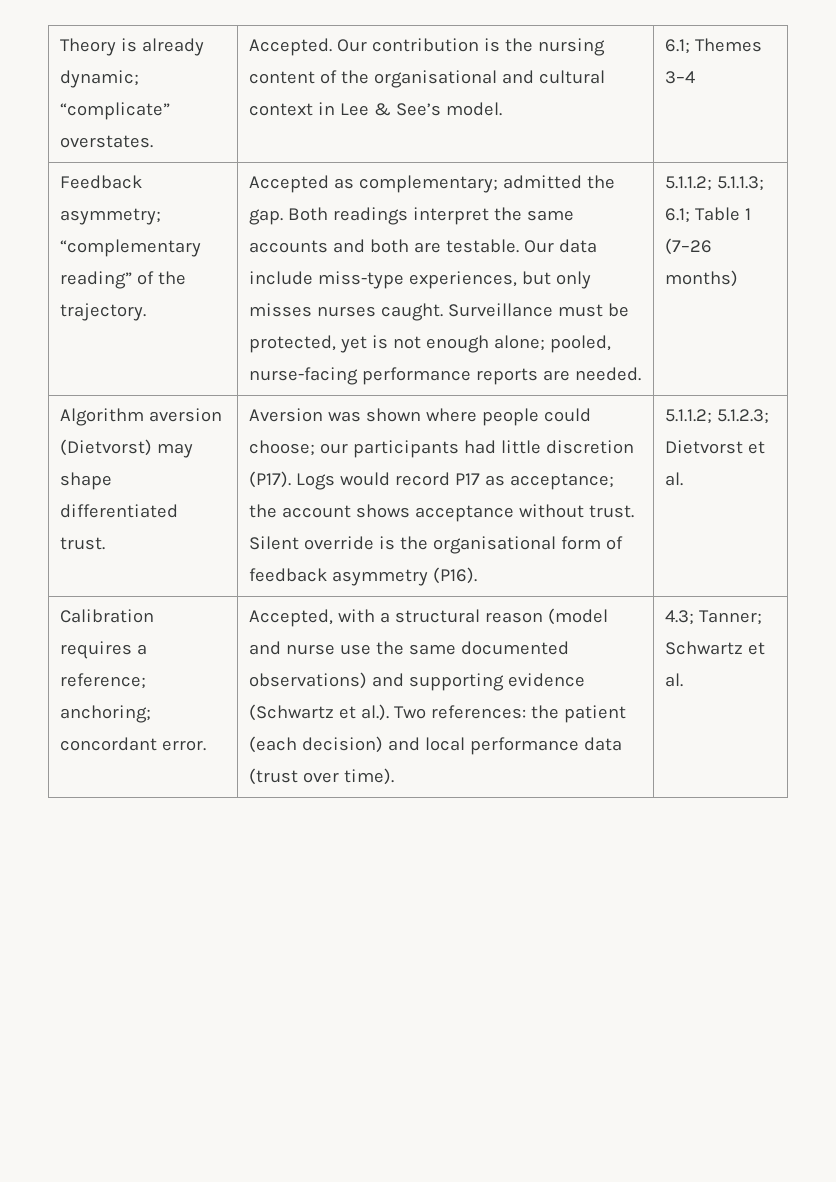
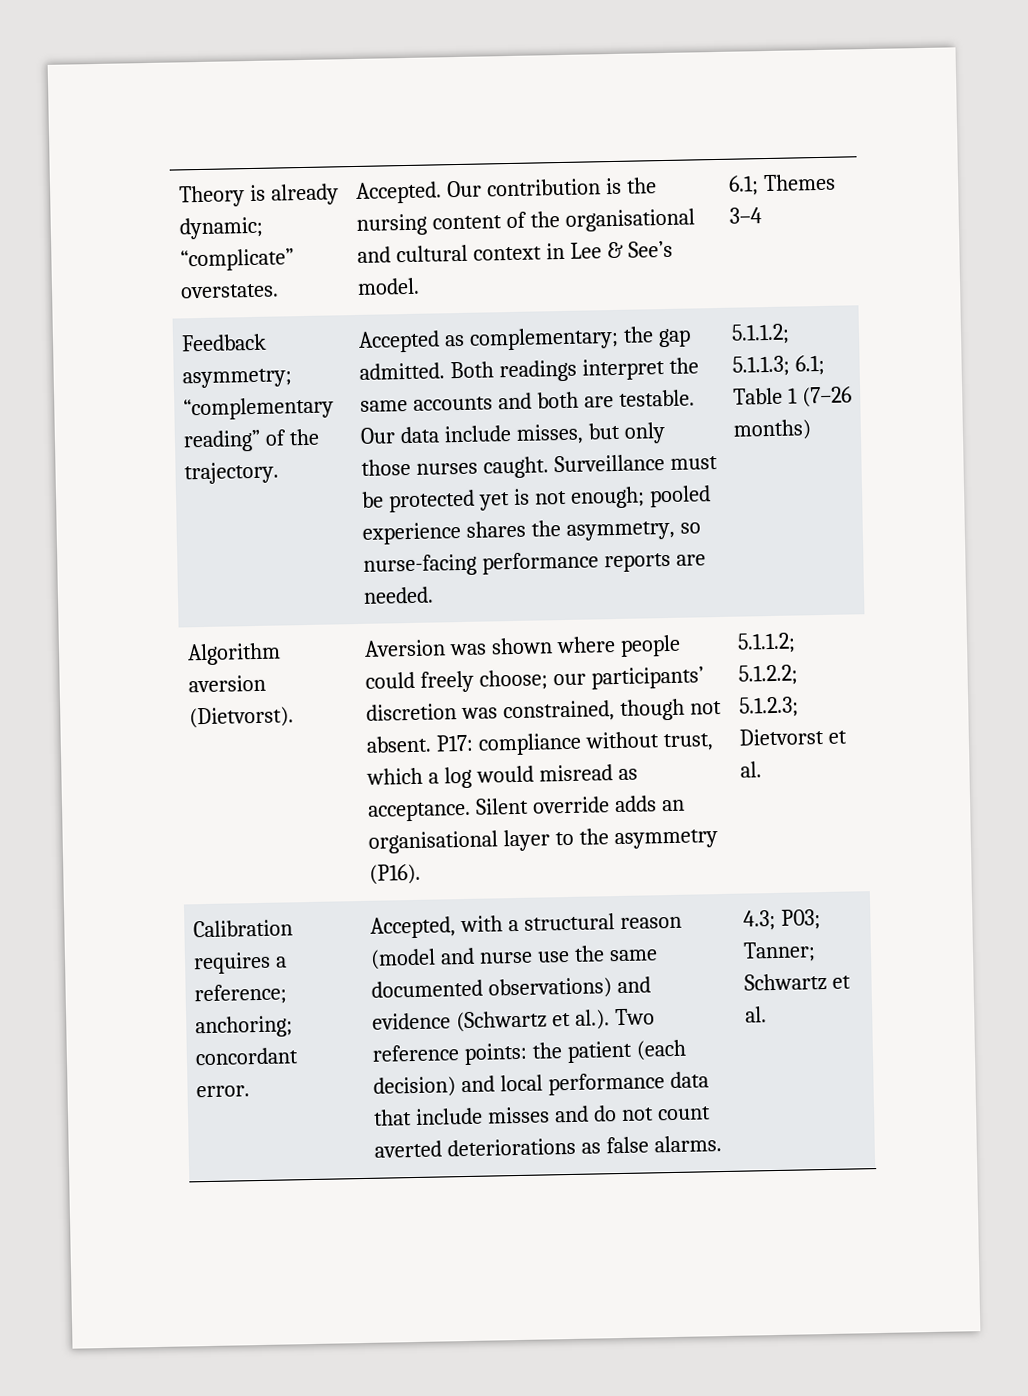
[503,175,616,189] [249,209,284,225] admitted the gap. -> [623,326,692,348] [359,362,446,380] the gap admitted.
[318,271,518,289] miss-type experiences, -> [516,423,585,445] misses,
[249,303,313,317] misses -> [361,458,412,476] those
[249,335,337,353] protected, -> [388,489,476,513] protected
[426,335,612,353] enough alone; pooled, -> [570,485,712,509] [362,520,702,545] enough; pooled experience shares the asymmetry, so
[60,439,194,458] [60,472,113,490] [60,504,179,518] [60,537,106,550] (Dietvorst) may shape differentiated trust. -> [189,706,295,729] (Dietvorst).
(592, 415) none -> [420,670,475,693] freely
[353,440,635,458] [249,471,615,490] [249,504,635,522] [249,536,624,554] [249,568,328,582] participants had little discretion (P17). Logs would record P17 as acceptance; the account shows acceptance without trust. Silent override is the organisational form of feedback -> [591,666,705,690] [366,698,723,723] [366,731,715,756] [366,764,639,789] [368,795,686,822] [368,828,610,854] participants’ discretion was constrained, though not absent. P17: compliance without trust, which a log would misread as acceptance. Silent override adds an organisational layer to the
(713, 416) none -> [738,664,799,686] 5.1.2.2;
[409,673,505,691] supporting -> (652, 985) none
[431,705,527,719] references: -> [372,1042,529,1066] reference points:
[249,768,395,785] (trust over time). -> [373,1105,712,1126] [374,1135,723,1158] that include misses and do not count averted deteriorations as false alarms.
(695, 617) none -> [781,909,822,930] P03;

